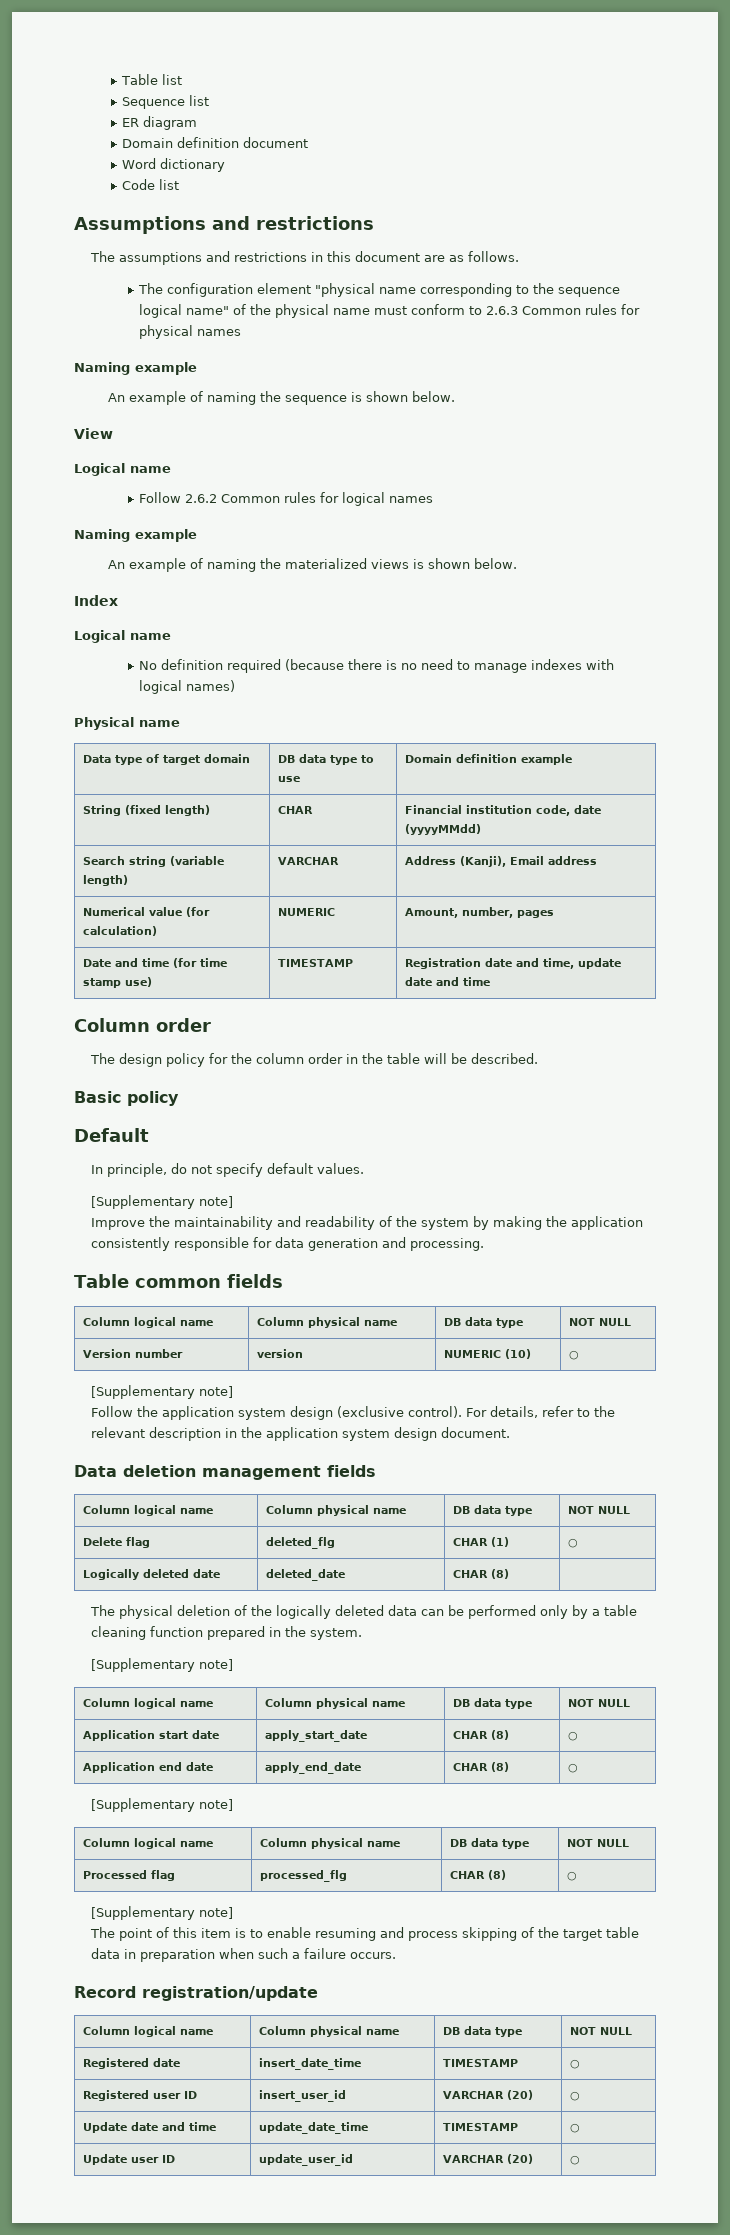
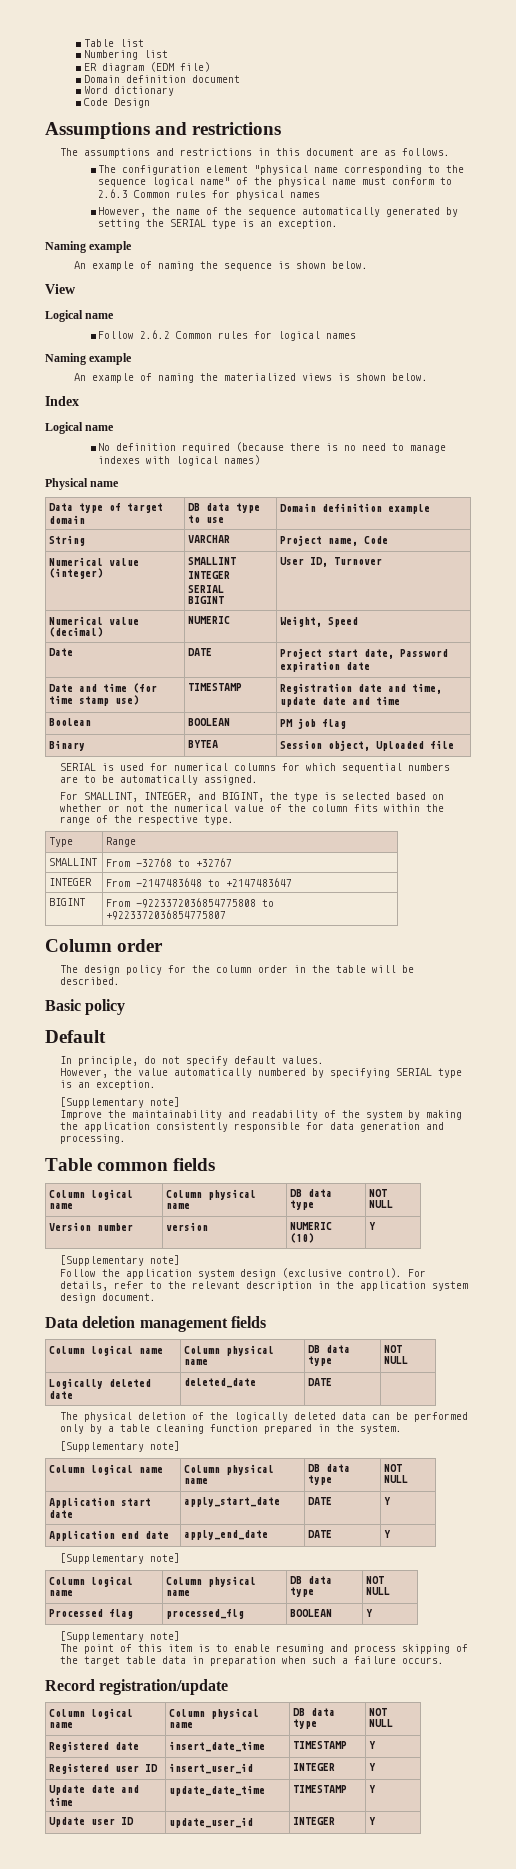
[122,97,186,109] Sequence -> [83,50,138,60] Numbering
(198, 123) none -> [149,62,210,72] (EDM file)
[159,179,180,190] list -> [113,98,150,108] Design
(242, 332) none -> [98,207,459,217] [98,219,339,229] // However, the name of the sequence automatically generated by setting the SERIAL type is an exception.
[124,805,210,816] [277,806,313,814] [404,805,601,816] [404,824,481,835] [82,856,224,867] [82,875,128,886] [277,857,339,865] [404,856,597,867] [82,907,210,917] [82,926,157,936] [277,908,335,916] [404,907,554,918] (fixed length) | CHAR | Financial institution code, date (yyyyMMdd) // Search string (variable length) | VARCHAR | Address (Kanji), Email address // Numerical value (for calculation) | NUMERIC | Amount, number, pages -> [188,535,231,543] [280,535,389,546] [49,557,140,566] [49,568,104,579] [188,557,237,565] [188,571,231,579] [188,585,225,593] [188,596,225,604] [280,557,383,567] [49,616,140,625] [49,627,104,637] [188,616,231,624] [280,616,359,627] [49,648,74,656] [188,648,213,656] [280,648,449,659] [280,661,371,672] | VARCHAR | Project name, Code // Numerical value (integer) | SMALLINT // INTEGER // SERIAL // BIGINT | User ID, Turnover // Numerical value (decimal) | NUMERIC | Weight, Speed // Date | DATE | Project start date, Password expiration date
(490, 981) none -> [49,718,92,726] [188,718,231,726] [280,718,347,729] [49,740,86,751] [188,740,219,748] [280,740,455,751] [59,763,450,773] [59,775,258,785] [59,792,444,802] [59,804,444,812] [59,815,234,825] [49,837,74,847] [106,837,137,847] [49,858,98,866] [106,858,233,867] [49,878,93,886] [106,878,293,887] [49,898,86,906] [106,898,275,908] [106,910,227,920] // Boolean | BOOLEAN | PM job flag // Binary | BYTEA | Session object, Uploaded file // SERIAL is used for numerical columns for which sequential numbers are to be automatically assigned. // For SMALLINT, INTEGER, and BIGINT, the type is selected based on whether or not the numerical value of the column fits within the range of the respective type. // Type | Range // SMALLINT | From -32768 to +32767 // INTEGER | From -2147483648 to +2147483647 // BIGINT | From -9223372036854775808 to +9223372036854775807
(365, 1168) none -> [59,1068,462,1078] [59,1080,156,1090] // However, the value automatically numbered by specifying SERIAL type is an exception.
[568,1350,579,1360] ○ -> [369,1222,377,1230] Y
[82,1537,150,1548] [265,1537,335,1549] [452,1537,509,1547] [567,1538,578,1548] // Delete flag | deleted_flg | CHAR (1) | ○ -> (409, 1360) none
[452,1569,509,1579] CHAR (8) -> [308,1378,333,1386] DATE
[452,1730,509,1740] [567,1731,578,1741] CHAR (8) | ○ -> [308,1497,333,1505] [384,1497,392,1505] DATE | Y
[452,1762,509,1772] [567,1763,578,1773] CHAR (8) | ○ -> [308,1530,333,1538] [384,1530,392,1538] DATE | Y
[449,1870,506,1880] [566,1871,577,1881] CHAR (8) | ○ -> [290,1609,333,1617] [366,1609,374,1617] BOOLEAN | Y
[569,2059,580,2069] ○ -> [369,1741,377,1749] Y
[442,2090,533,2100] [569,2091,580,2101] VARCHAR (20) | ○ -> [293,1763,336,1771] [369,1763,377,1771] INTEGER | Y
[569,2123,580,2133] ○ -> [369,1785,377,1793] Y
[442,2154,533,2164] [569,2155,580,2165] VARCHAR (20) | ○ -> [293,1817,336,1825] [369,1817,377,1825] INTEGER | Y

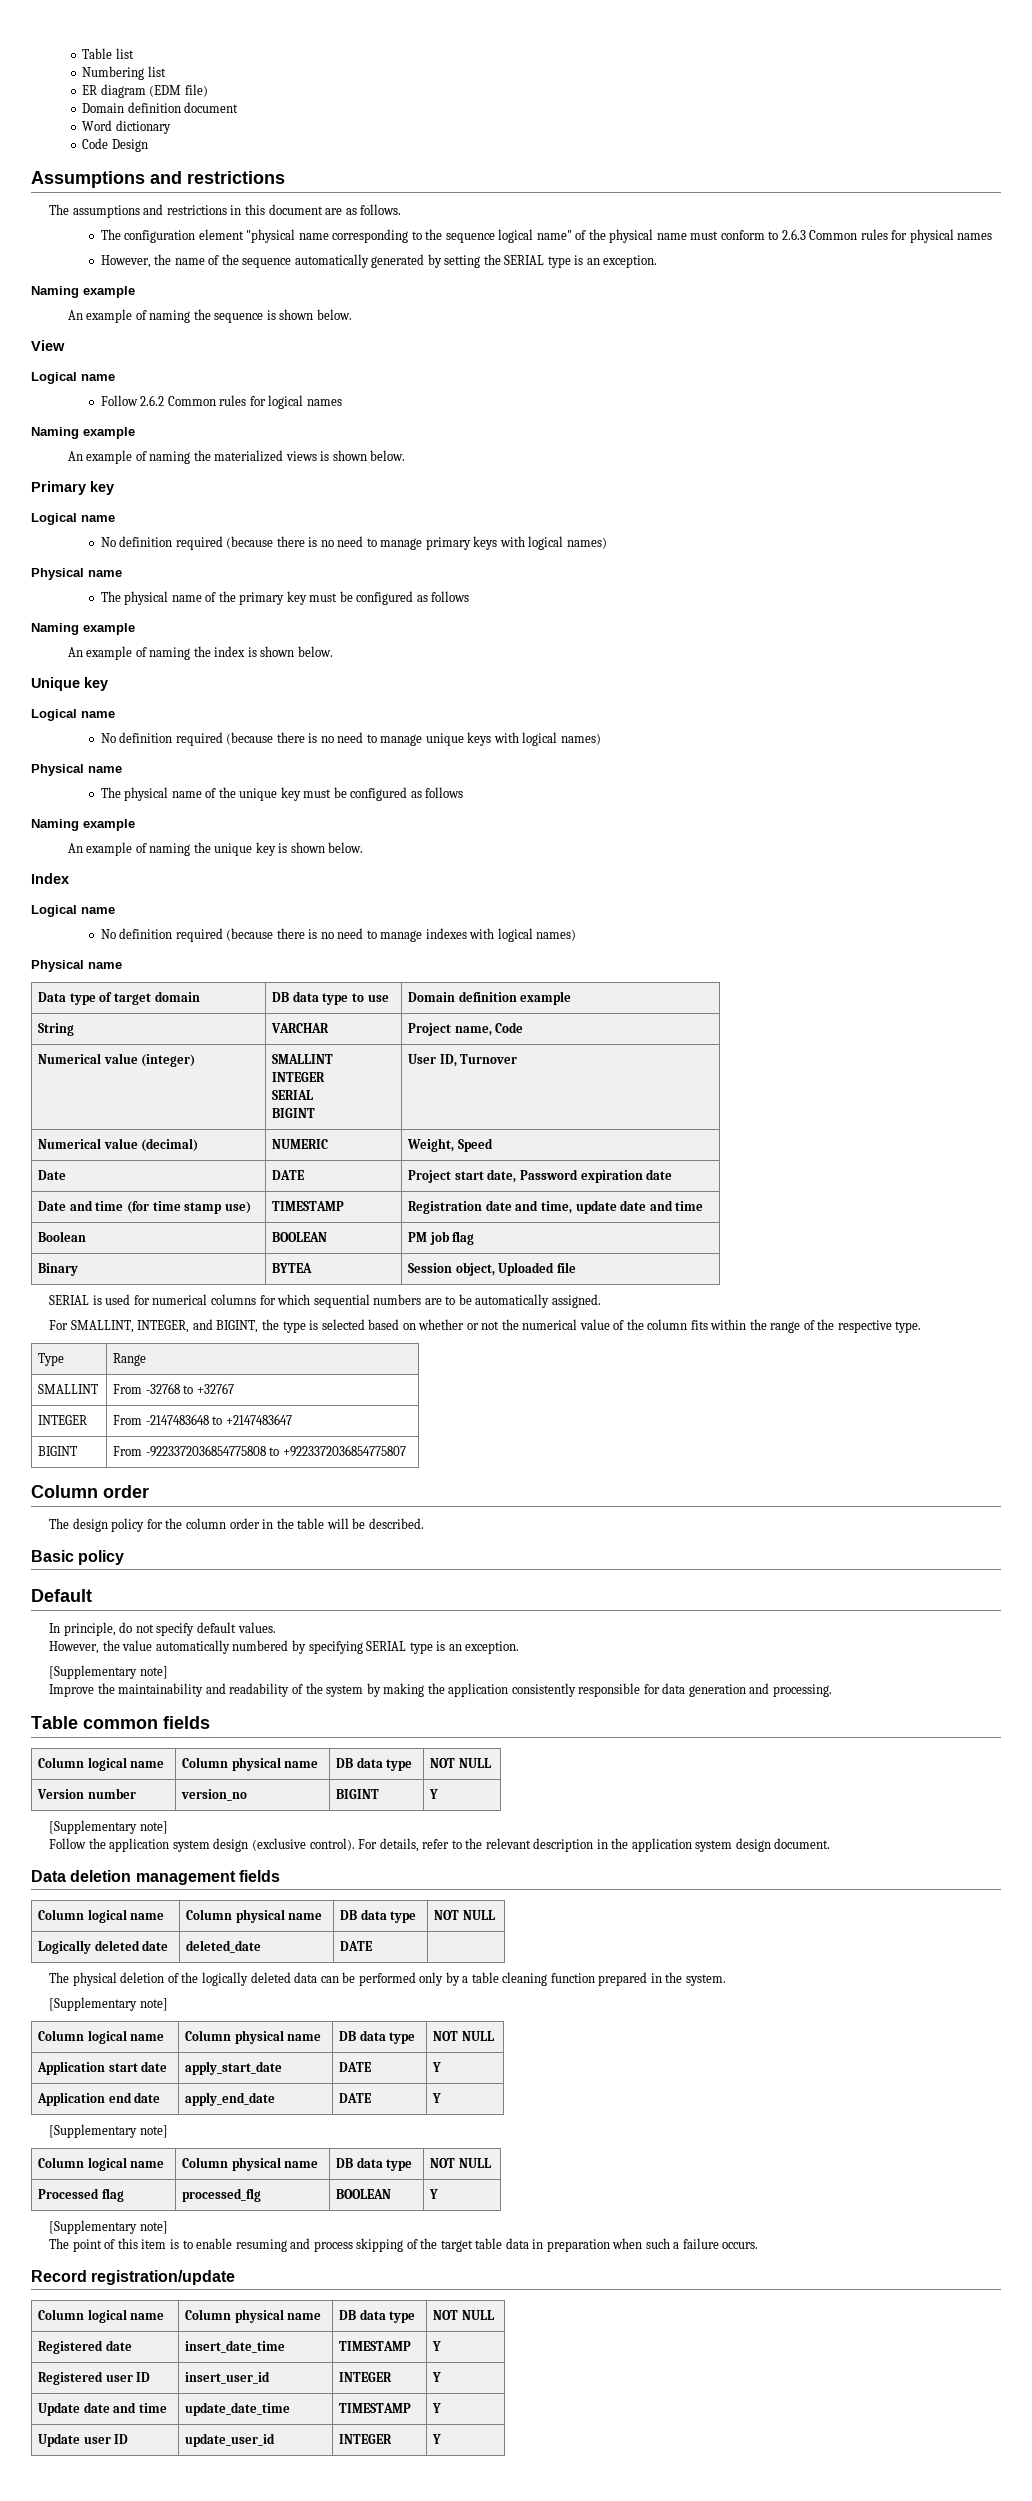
(429, 377) none -> [31,481,114,495] [31,513,115,525] [100,536,607,550] [31,568,122,580] [100,591,470,605] [31,623,135,635] [67,646,333,660] [31,677,108,691] [31,709,115,721] [100,732,601,746] [31,764,122,776] [100,787,464,801] [31,819,135,831] [67,842,364,856] // Primary key // Logical name // No definition required (because there is no need to manage primary keys with logical names) // Physical name // The physical name of the primary key must be configured as follows // Naming example // An example of naming the index is shown below. // Unique key // Logical name // No definition required (because there is no need to manage unique keys with logical names) // Physical name // The physical name of the unique key must be configured as follows // Naming example // An example of naming the unique key is shown below.
[166,1222,209,1231] [290,1222,333,1230] [290,1233,315,1243] version | NUMERIC (10) -> [181,1789,248,1801] [336,1789,380,1799] version_no | BIGINT

